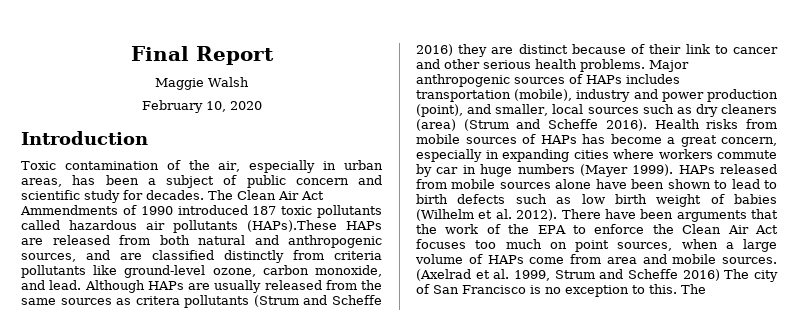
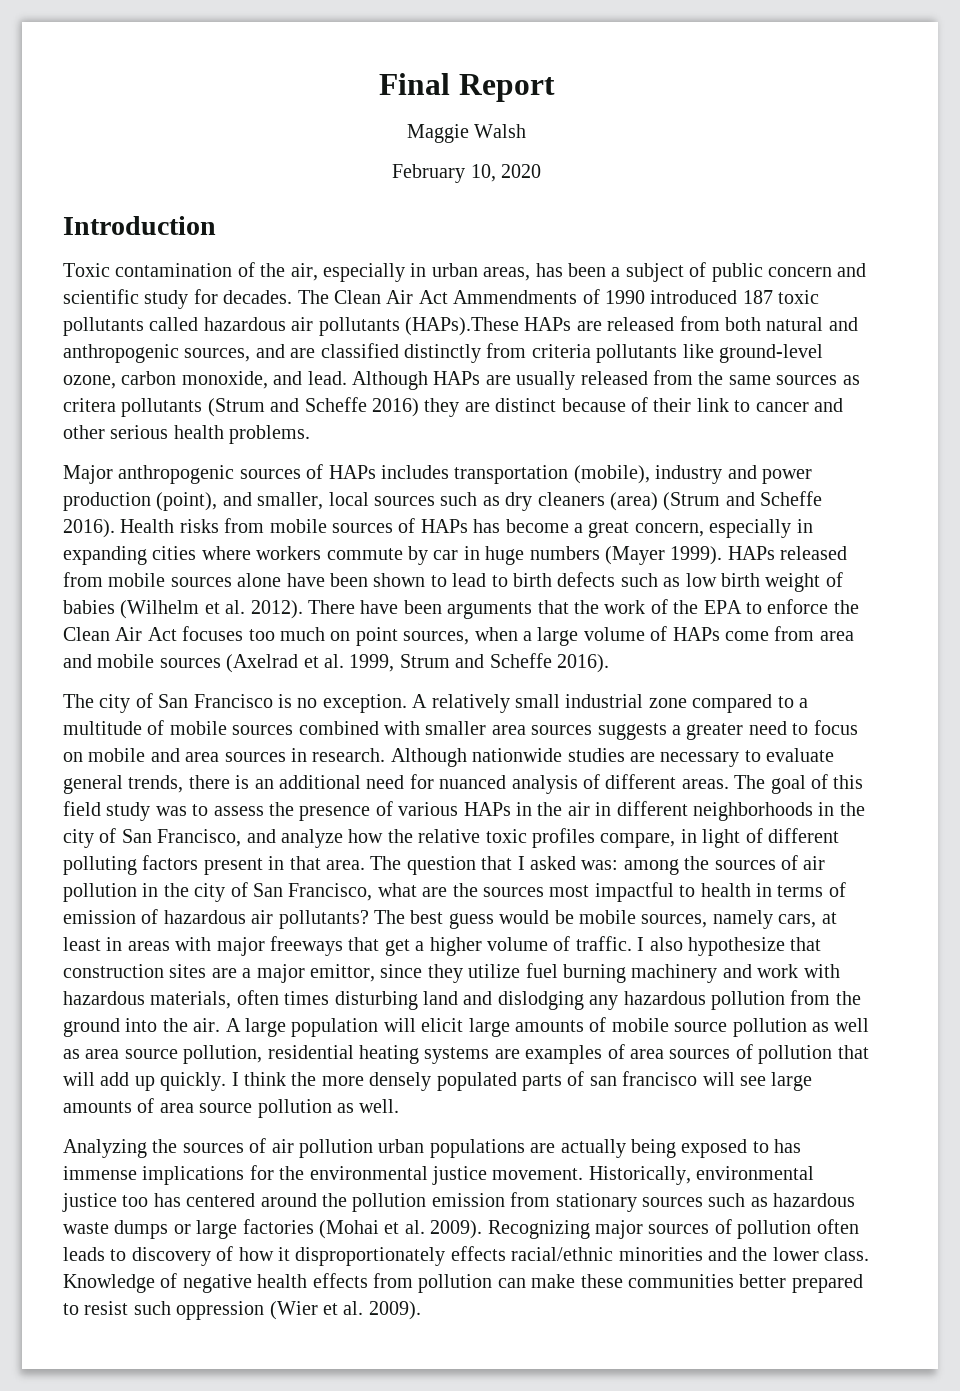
(645, 65) none -> (311, 434) //
[722,257,777,264] sources. -> [159,658,221,668] sources
[682,269,720,281] 2016) -> [556,654,609,673] 2016). //
[565,284,706,297] exception to this. The -> [322,694,808,713] [63,720,858,740] [63,748,835,767] [63,774,864,794] [63,801,865,821] [63,828,839,848] [63,855,826,875] [63,882,846,902] [63,909,837,929] [63,936,822,956] [63,963,840,983] [63,990,861,1010] [63,1017,870,1037] [63,1044,869,1064] [63,1071,813,1091] [63,1098,400,1118] [63,1138,802,1158] [63,1165,815,1185] [62,1192,856,1212] [63,1219,859,1239] [63,1246,870,1266] [63,1273,863,1293] [63,1301,421,1320] exception. A relatively small industrial zone compared to a multitude of mobile sources combined with smaller area sources suggests a greater need to focus on mobile and area sources in research. Although nationwide studies are necessary to evaluate general trends, there is an additional need for nuanced analysis of different areas. The goal of this field study was to assess the presence of various HAPs in the air in different neighborhoods in the city of San Francisco, and analyze how the relative toxic profiles compare, in light of different polluting factors present in that area. The question that I asked was: among the sources of air pollution in the city of San Francisco, what are the sources most impactful to health in terms of emission of hazardous air pollutants? The best guess would be mobile sources, namely cars, at least in areas with major freeways that get a higher volume of traffic. I also hypothesize that construction sites are a major emittor, since they utilize fuel burning machinery and work with hazardous materials, often times disturbing land and dislodging any hazardous pollution from the ground into the air. A large population will elicit large amounts of mobile source pollution as well as area source pollution, residential heating systems are examples of area sources of pollution that will add up quickly. I think the more densely populated parts of san francisco will see large amounts of area source pollution as well. // Analyzing the sources of air pollution urban populations are actually being exposed to has immense implications for the environmental justice movement. Historically, environmental justice too has centered around the pollution emission from stationary sources such as hazardous waste dumps or large factories (Mohai et al. 2009). Recognizing major sources of pollution often leads to discovery of how it disproportionately effects racial/ethnic minorities and the lower class. Knowledge of negative health effects from pollution can make these communities better prepared to resist such oppression (Wier et al. 2009).

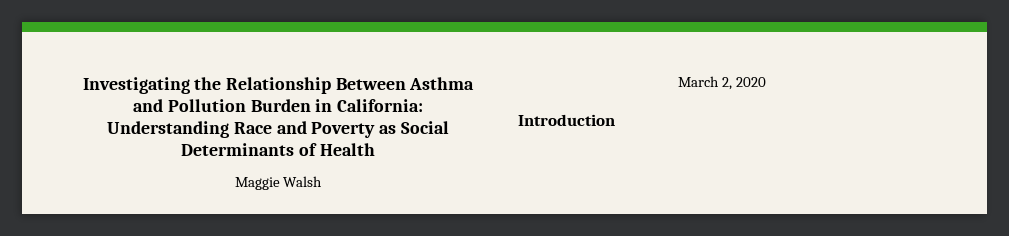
[379,73,555,102] Final Report -> [82,77,475,94] [133,99,423,112] [107,121,449,138] [181,143,375,156] Investigating the Relationship Between Asthma and Pollution Burden in California: Understanding Race and Poverty as Social Determinants of Health
[392,164,496,183] February 10, -> [678,76,732,90] March 2,
[63,262,867,282] [63,289,820,309] [63,316,858,336] [63,343,823,363] [63,370,860,390] [63,397,843,417] [63,425,311,444] [63,464,812,484] [63,491,823,511] [63,518,813,538] [63,546,848,565] [63,572,843,592] [63,599,859,619] [63,626,854,646] [63,653,609,673] [63,693,808,713] [63,720,858,740] [63,748,835,767] [63,774,864,794] [63,801,865,821] [63,828,839,848] [63,855,826,875] [63,882,846,902] [63,909,837,929] [63,936,822,956] [63,963,840,983] [63,990,861,1010] [63,1017,870,1037] [63,1044,869,1064] [63,1071,813,1091] [63,1098,400,1118] [63,1138,802,1158] [63,1165,815,1185] [62,1192,856,1212] [63,1219,859,1239] [63,1246,870,1266] [63,1273,863,1293] [63,1301,421,1320] // Toxic contamination of the air, especially in urban areas, has been a subject of public concern and scientific study for decades. The Clean Air Act Ammendments of 1990 introduced 187 toxic pollutants called hazardous air pollutants (HAPs).These HAPs are released from both natural and anthropogenic sources, and are classified distinctly from criteria pollutants like ground-level ozone, carbon monoxide, and lead. Although HAPs are usually released from the same sources as critera pollutants (Strum and Scheffe 2016) they are distinct because of their link to cancer and other serious health problems. // Major anthropogenic sources of HAPs includes transportation (mobile), industry and power production (point), and smaller, local sources such as dry cleaners (area) (Strum and Scheffe 2016). Health risks from mobile sources of HAPs has become a great concern, especially in expanding cities where workers commute by car in huge numbers (Mayer 1999). HAPs released from mobile sources alone have been shown to lead to birth defects such as low birth weight of babies (Wilhelm et al. 2012). There have been arguments that the work of the EPA to enforce the Clean Air Act focuses too much on point sources, when a large volume of HAPs come from area and mobile sources (Axelrad et al. 1999, Strum and Scheffe 2016). // The city of San Francisco is no exception. A relatively small industrial zone compared to a multitude of mobile sources combined with smaller area sources suggests a greater need to focus on mobile and area sources in research. Although nationwide studies are necessary to evaluate general trends, there is an additional need for nuanced analysis of different areas. The goal of this field study was to assess the presence of various HAPs in the air in different neighborhoods in the city of San Francisco, and analyze how the relative toxic profiles compare, in light of different polluting factors present in that area. The question that I asked was: among the sources of air pollution in the city of San Francisco, what are the sources most impactful to health in terms of emission of hazardous air pollutants? The best guess would be mobile sources, namely cars, at least in areas with major freeways that get a higher volume of traffic. I also hypothesize that construction sites are a major emittor, since they utilize fuel burning machinery and work with hazardous materials, often times disturbing land and dislodging any hazardous pollution from the ground into the air. A large population will elicit large amounts of mobile source pollution as well as area source pollution, residential heating systems are examples of area sources of pollution that will add up quickly. I think the more densely populated parts of san francisco will see large amounts of area source pollution as well. // Analyzing the sources of air pollution urban populations are actually being exposed to has immense implications for the environmental justice movement. Historically, environmental justice too has centered around the pollution emission from stationary sources such as hazardous waste dumps or large factories (Mohai et al. 2009). Recognizing major sources of pollution often leads to discovery of how it disproportionately effects racial/ethnic minorities and the lower class. Knowledge of negative health effects from pollution can make these communities better prepared to resist such oppression (Wier et al. 2009). -> (615, 120) none

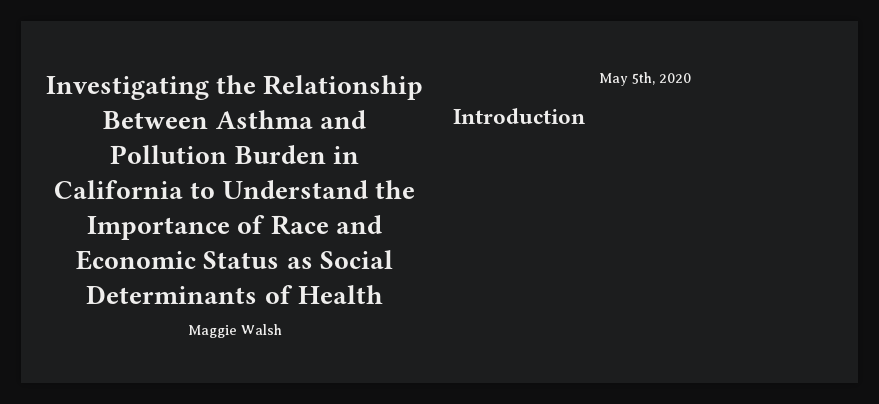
[336,99,423,112] [107,121,376,138] California: Understanding Race and Poverty -> [54,180,415,199] [87,215,382,240] [76,250,280,270] California to Understand the Importance of Race and Economic Status
[678,76,732,90] March 2, -> [598,72,655,86] May 5th,

